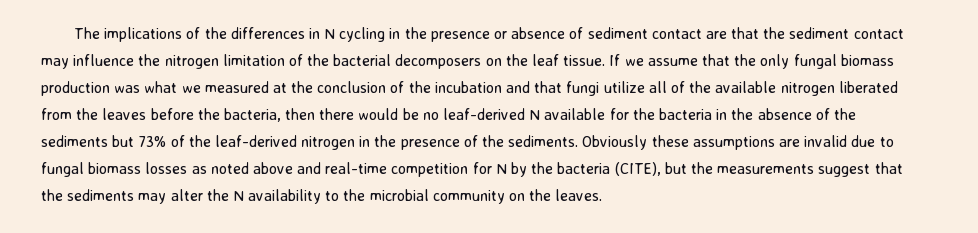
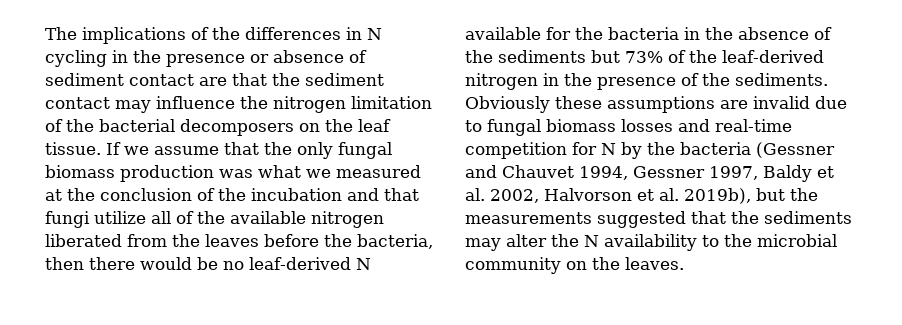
[191,162,293,174] as noted above -> (673, 125) none
[614,162,661,176] (CITE), -> [756,142,835,158] [465,165,834,182] [465,188,751,204] (Gessner and Chauvet 1994, Gessner 1997, Baldy et al. 2002, Halvorson et al. 2019b),
[818,164,871,177] suggest -> [597,211,686,228] suggested

